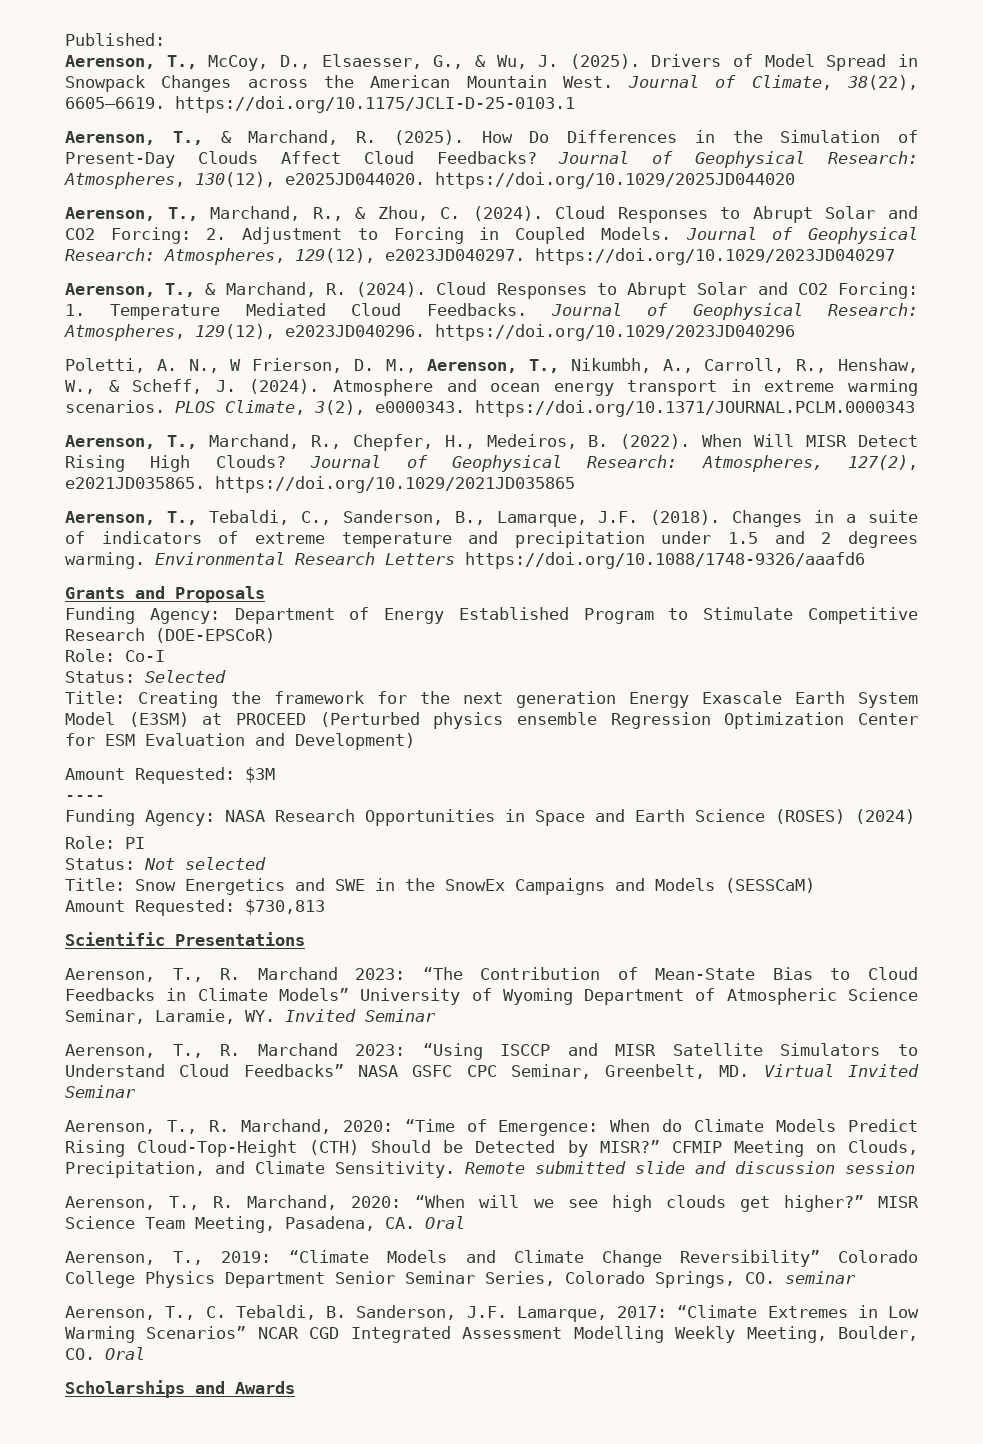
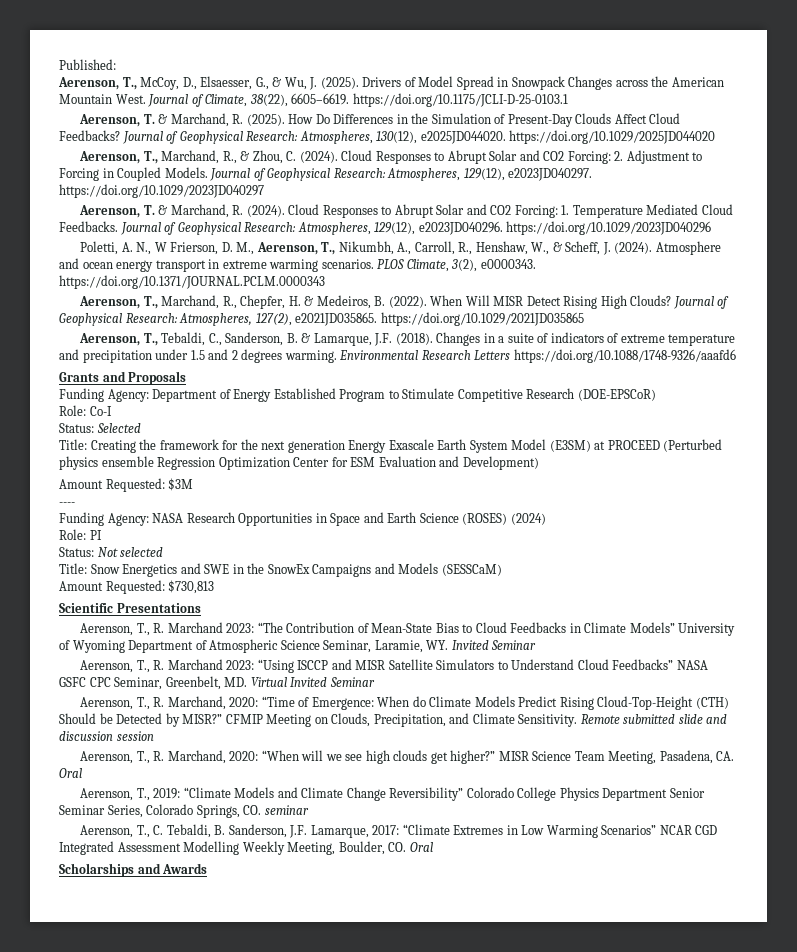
[172,131,203,145] T., -> [143,114,155,124] T.
[165,283,196,297] T., -> [143,205,155,215] T.
[444,435,475,449] H., -> [288,296,314,306] H. &
[454,511,485,525] B., -> [286,333,311,343] B. &

